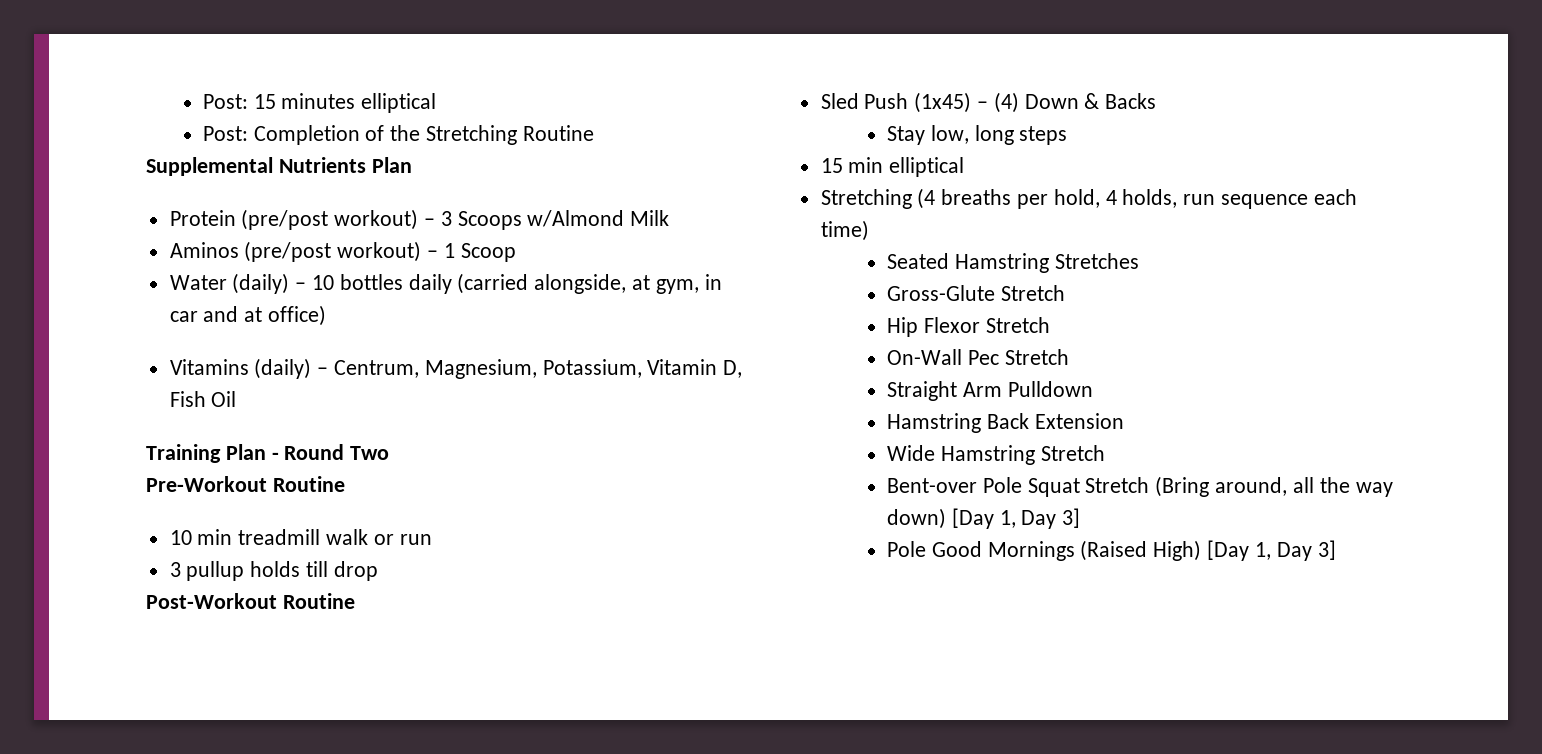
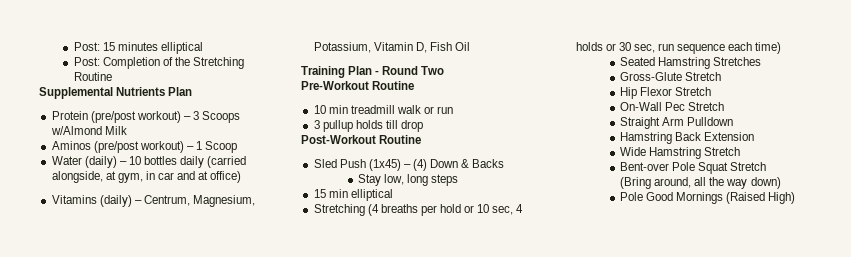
[1053,189,1178,208] hold, 4 holds, -> [440,204,524,215] [575,42,655,53] hold or 10 sec, 4 holds or 30 sec,
[951,508,1081,529] [Day 1, Day 3] -> (781, 183) none
[1207,540,1336,561] [Day 1, Day 3] -> (796, 198) none

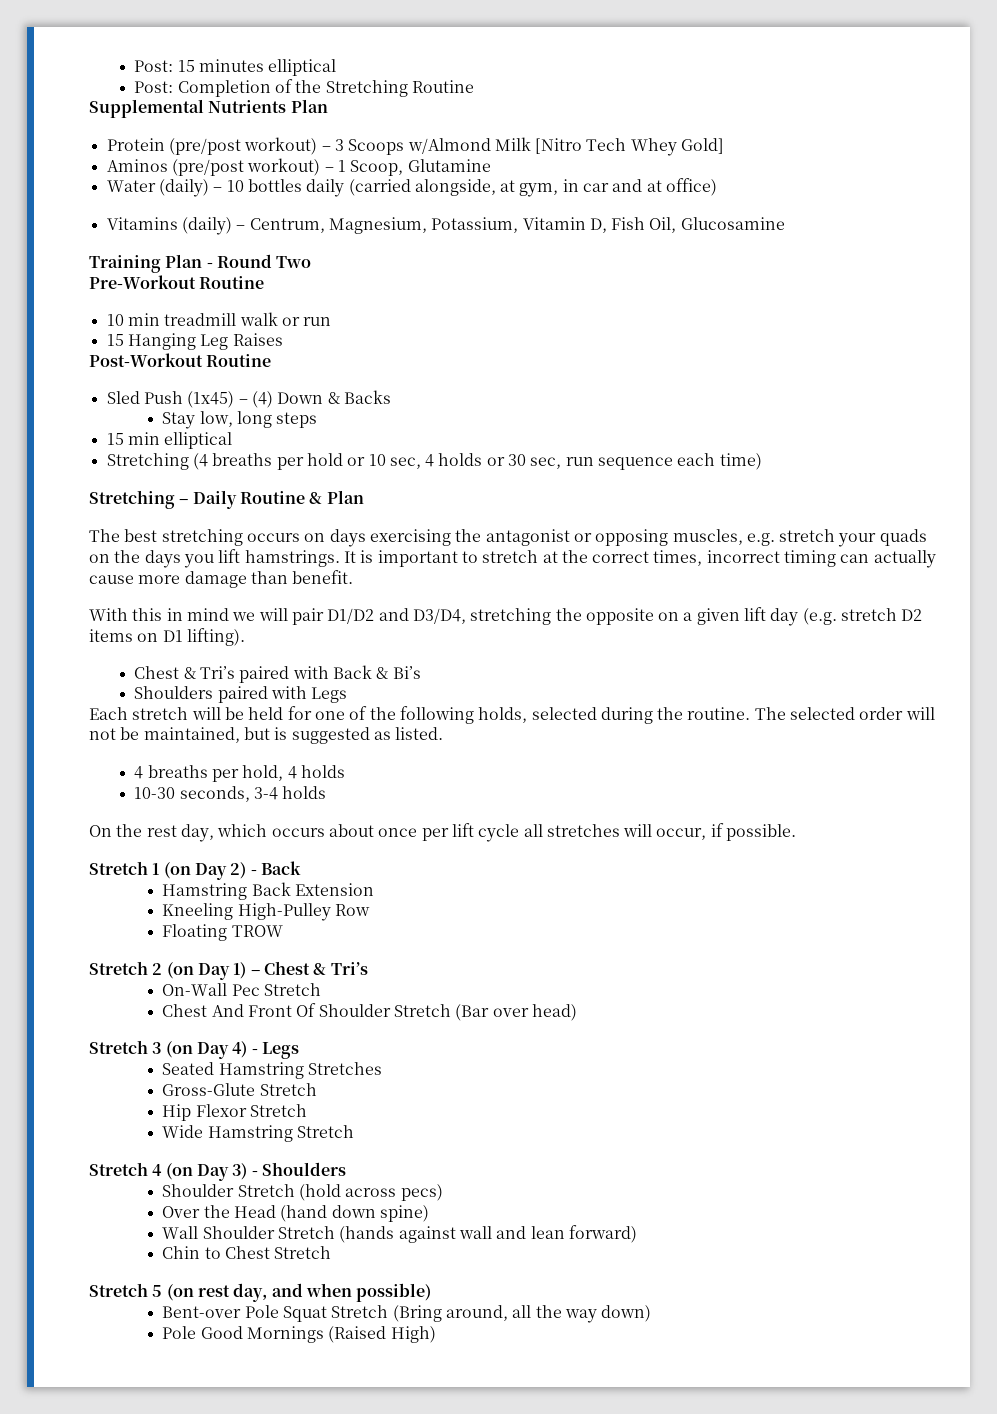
(127, 130) none -> [535,138,725,156] [Nitro Tech Whey Gold]
[205,141,238,153] Scoop -> [350,159,491,176] Scoop, Glutamine
[455,42,471,51] Oil -> [649,217,785,233] Oil, Glucosamine
[313,120,424,132] 3 pullup holds till drop -> [106,333,283,350] 15 Hanging Leg Raises
(782, 48) none -> [89,490,364,509] [89,529,927,547] [89,549,936,568] [89,570,354,588] [89,607,923,626] [89,628,245,646] [134,665,421,683] [134,686,348,703] [89,706,935,724] [89,727,444,744] [134,765,346,782] [134,786,327,802] [89,823,797,842] [89,861,301,880] [162,882,374,900] [162,903,370,921] [162,924,283,941] [89,961,368,980] [162,983,321,996] [162,1003,577,1021] [89,1040,299,1059] // Stretching – Daily Routine & Plan // The best stretching occurs on days exercising the antagonist or opposing muscles, e.g. stretch your quads on the days you lift hamstrings. It is important to stretch at the correct times, incorrect timing can actually cause more damage than benefit. // With this in mind we will pair D1/D2 and D3/D4, stretching the opposite on a given lift day (e.g. stretch D2 items on D1 lifting). // Chest & Tri’s paired with Back & Bi’s // Shoulders paired with Legs // Each stretch will be held for one of the following holds, selected during the routine. The selected order will not be maintained, but is suggested as listed. // 4 breaths per hold, 4 holds // 10-30 seconds, 3-4 holds // On the rest day, which occurs about once per lift cycle all stretches will occur, if possible. // Stretch 1 (on Day 2) - Back // Hamstring Back Extension // Kneeling High-Pulley Row // Floating TROW // Stretch 2 (on Day 1) – Chest & Tri’s // On-Wall Pec Stretch // Chest And Front Of Shoulder Stretch (Bar over head) // Stretch 3 (on Day 4) - Legs
[620,102,725,111] [620,117,734,129] [620,132,755,144] [620,147,741,159] On-Wall Pec Stretch // Straight Arm Pulldown // Hamstring Back Extension // Wide Hamstring Stretch -> [162,1125,354,1142] [89,1162,346,1181] [162,1184,443,1201] [162,1205,429,1222] [162,1225,637,1243] [162,1246,332,1259] [89,1283,432,1302] Wide Hamstring Stretch // Stretch 4 (on Day 3) - Shoulders // Shoulder Stretch (hold across pecs) // Over the Head (hand down spine) // Wall Shoulder Stretch (hands against wall and lean forward) // Chin to Chest Stretch // Stretch 5 (on rest day, and when possible)

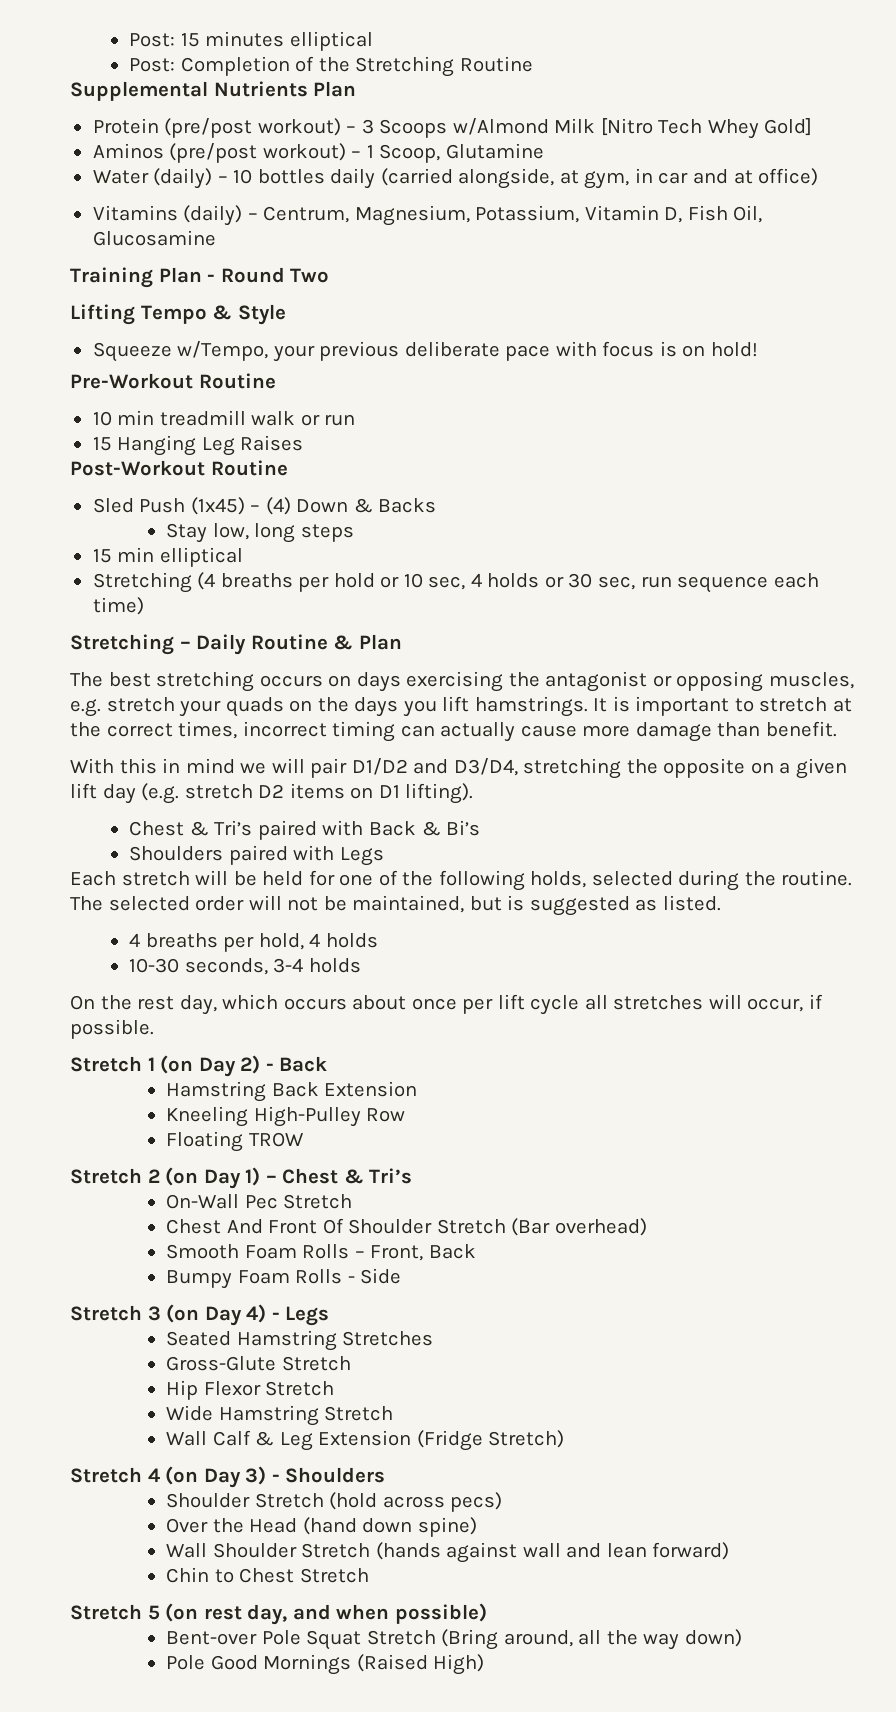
(312, 262) none -> [70,304,286,325] [92,341,758,362] // Lifting Tempo & Style // Squeeze w/Tempo, your previous deliberate pace with focus is on hold!
[492,1004,577,1021] over head) -> [554,1218,647,1236] [166,1244,476,1261] [166,1268,402,1289] overhead) // Smooth Foam Rolls – Front, Back // Bumpy Foam Rolls - Side
(354, 1131) none -> [166,1430,565,1451] // Wall Calf & Leg Extension (Fridge Stretch)

